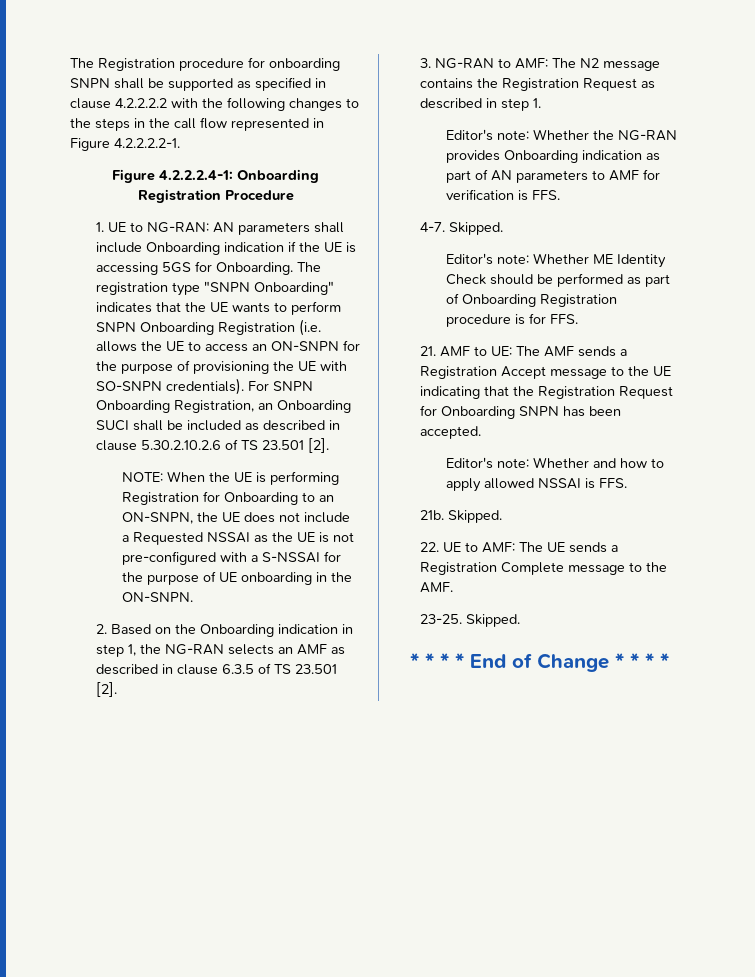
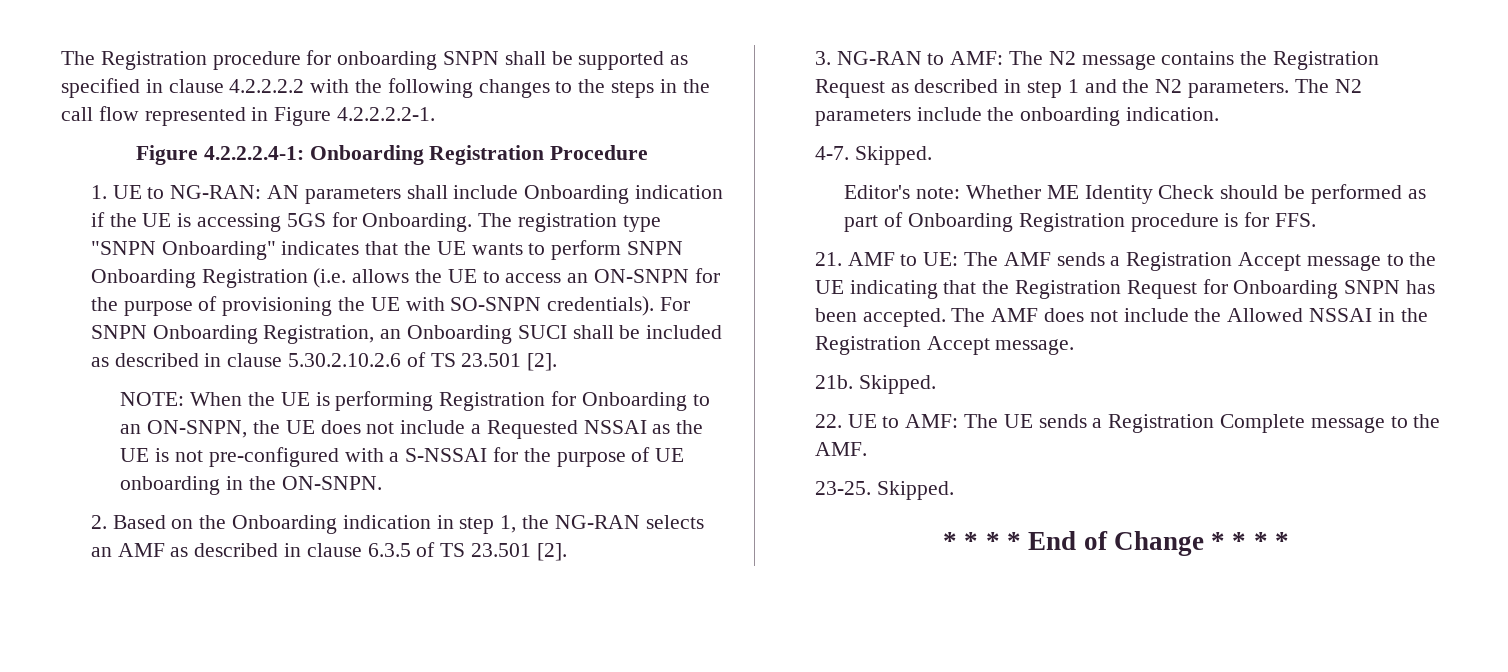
[533,98,542,108] [446,129,678,141] [446,150,661,163] [446,169,661,183] [446,189,561,201] 1. // Editor's note: Whether the NG-RAN provides Onboarding indication as part of AN parameters to AMF for verification is FFS. -> [1067,79,1362,98] [814,107,1219,126] 1 and the N2 parameters. The N2 parameters include the onboarding indication.
[446,457,665,469] [446,478,628,492] // Editor's note: Whether and how to apply allowed NSSAI is FFS. -> [951,308,1428,322] [814,336,1075,355] The AMF does not include the Allowed NSSAI in the Registration Accept message.

